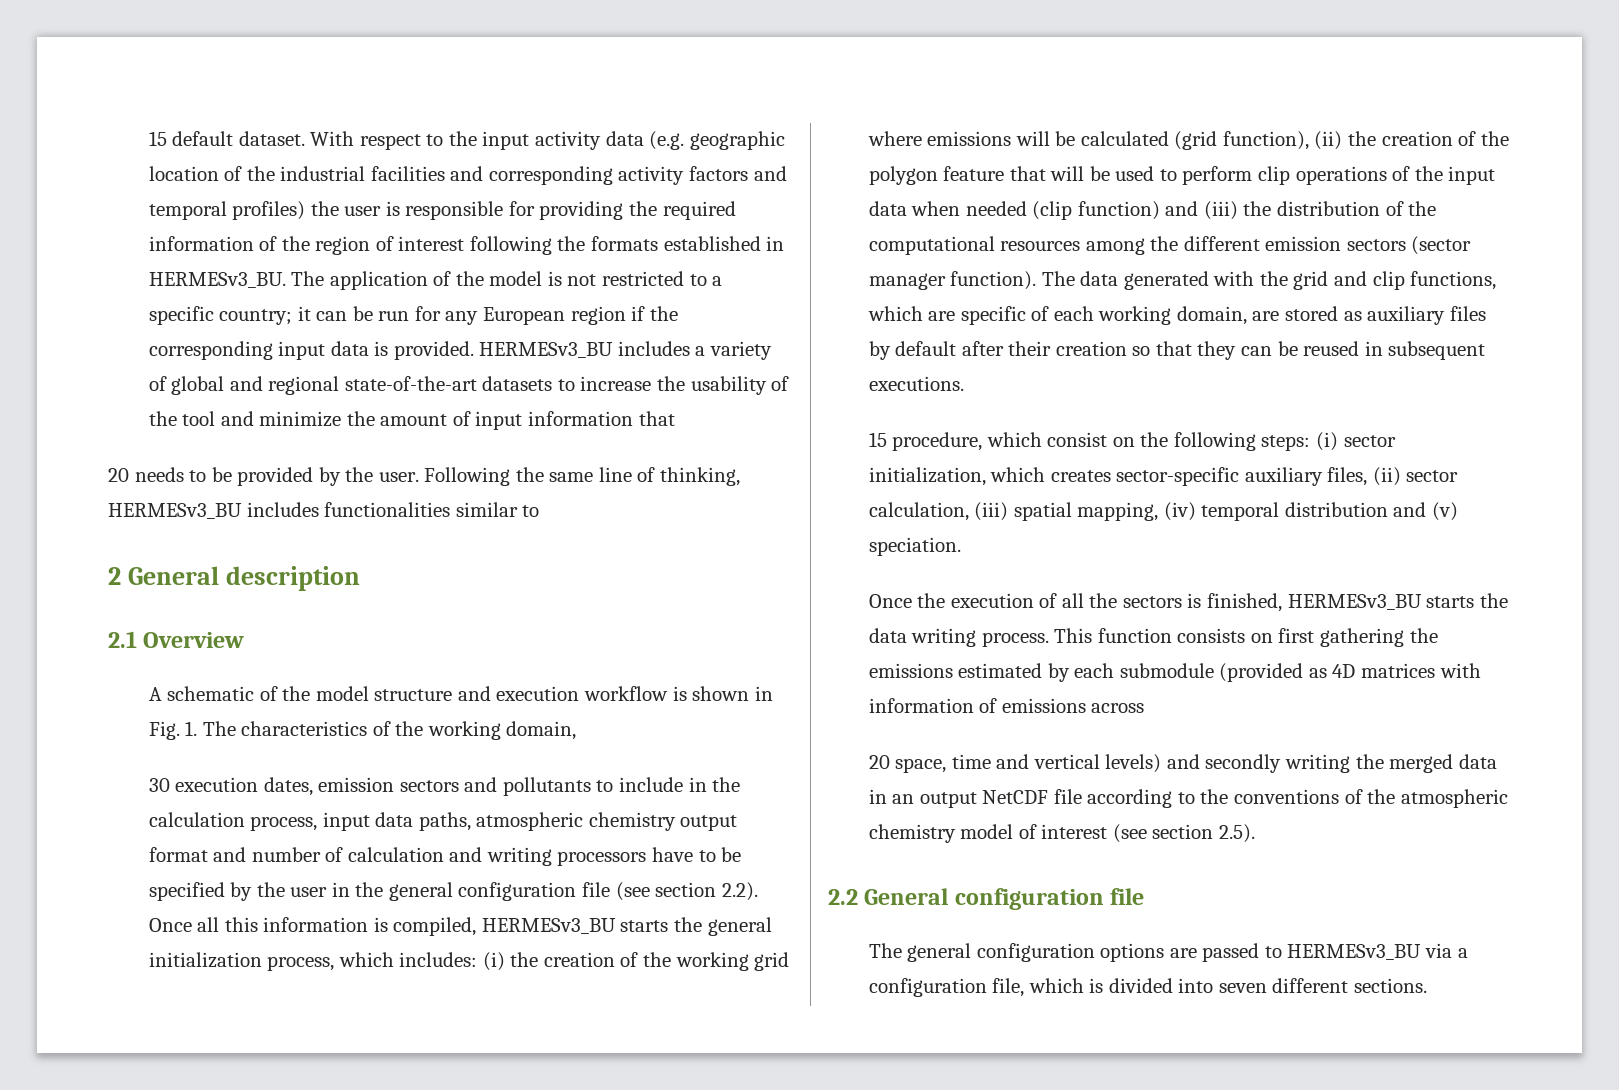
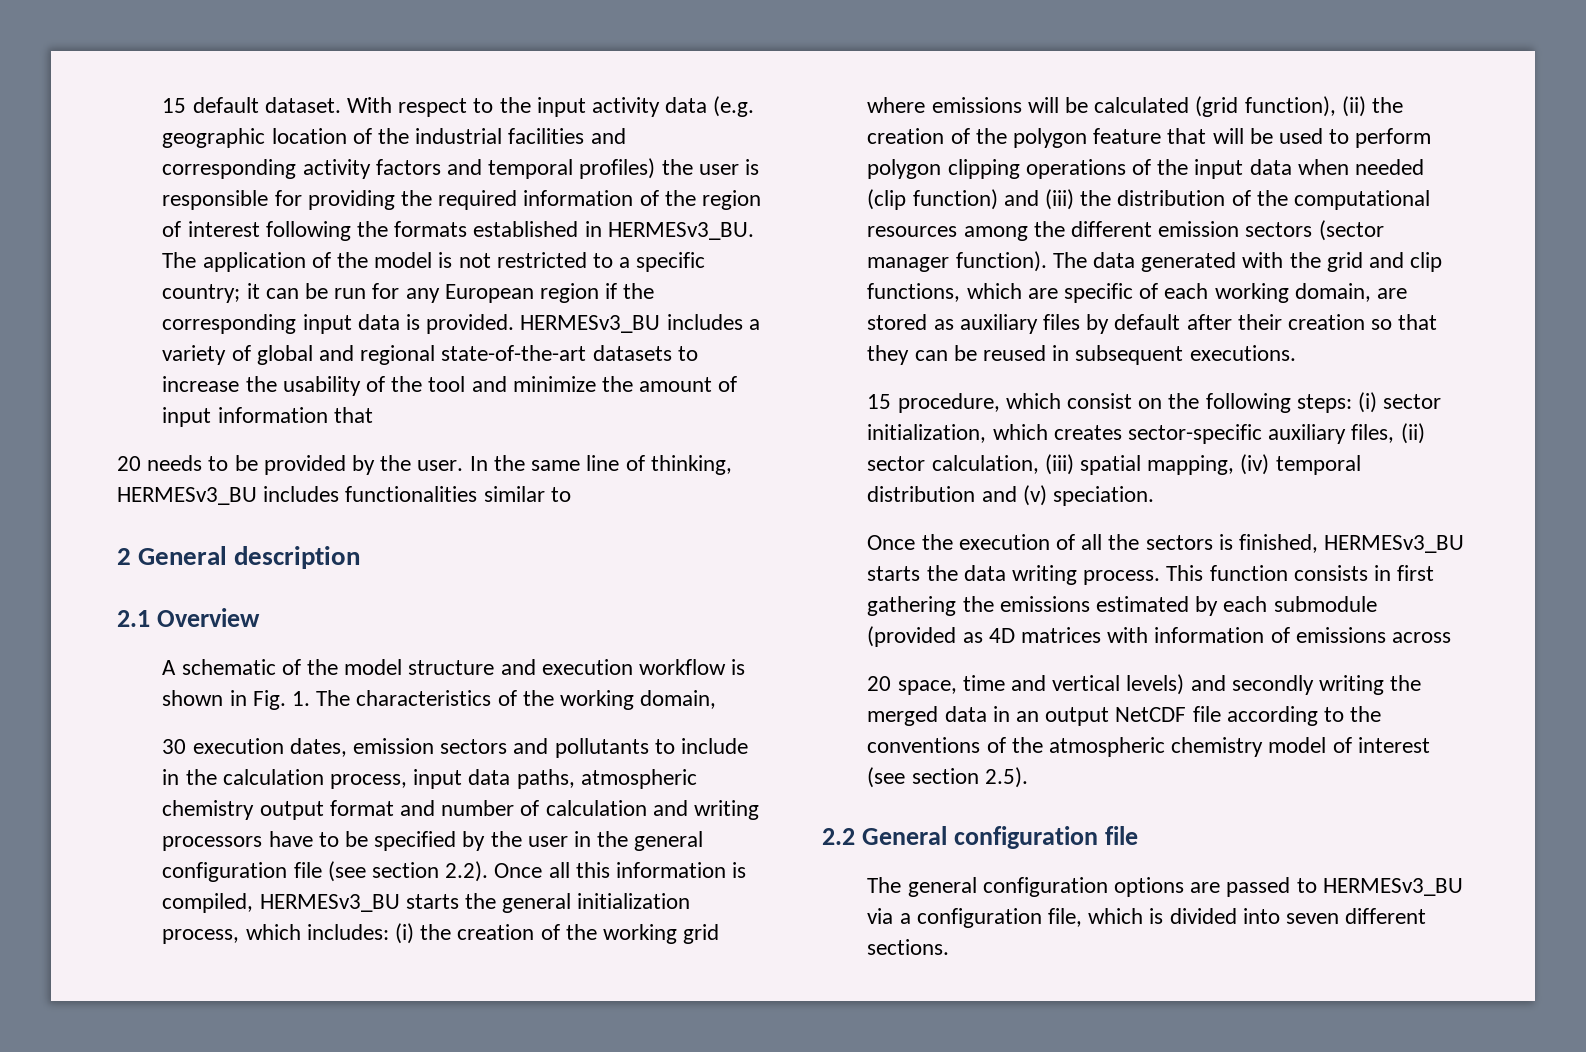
[424,467,511,486] Following -> [469,456,488,471] In
[1257,166,1290,185] clip -> [867,159,1020,179] polygon clipping
[1250,633,1273,643] on -> [1373,565,1391,581] in

